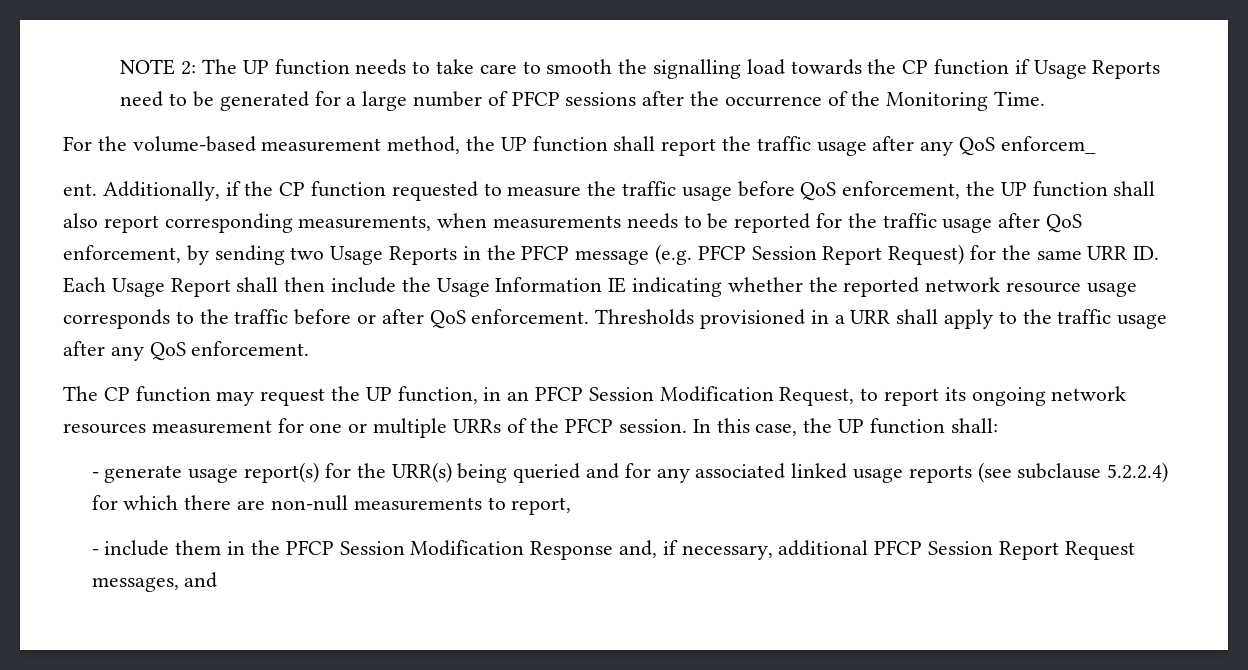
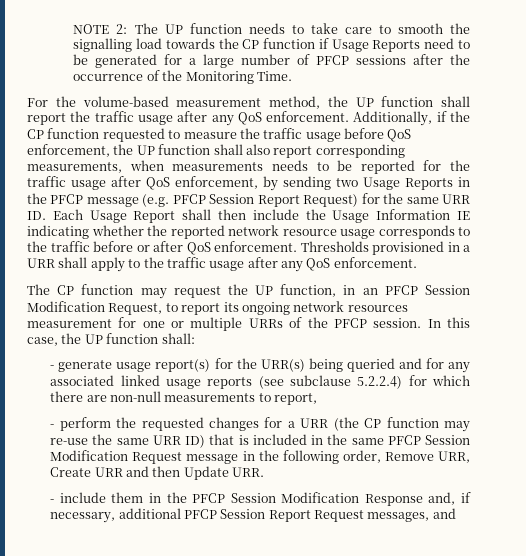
[1000,136,1096,154] [63,183,97,196] enforcem_ // ent. -> [266,111,350,122] enforcement.
(572, 506) none -> [50,417,471,432] [50,434,470,448] [50,450,470,464] [50,466,265,480] // - perform the requested changes for a URR (the CP function may re-use the same URR ID) that is included in the same PFCP Session Modification Request message in the following order, Remove URR, Create URR and then Update URR.

